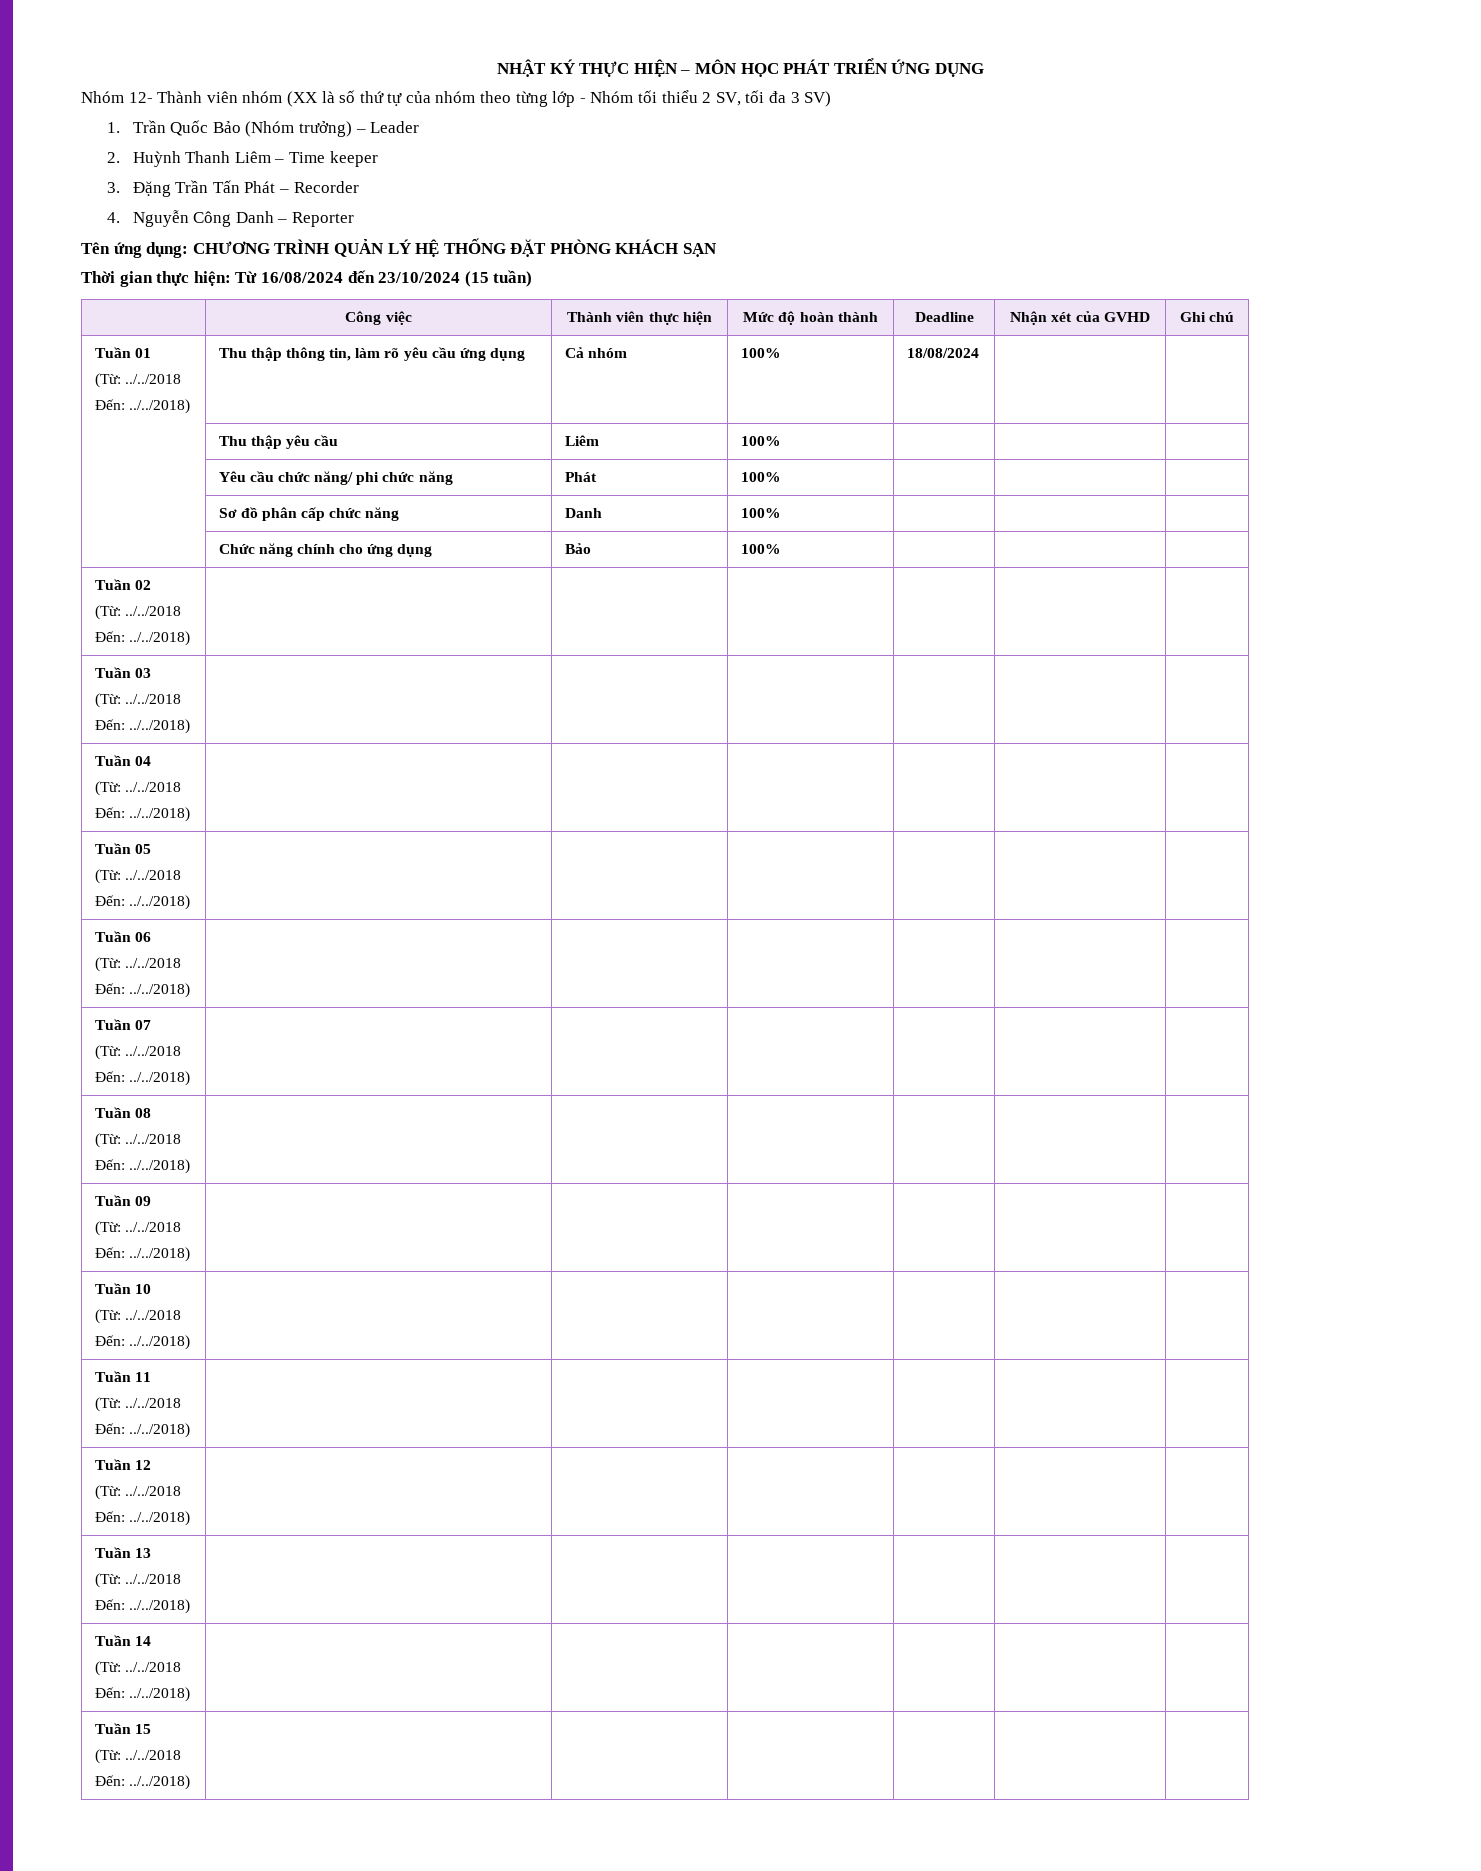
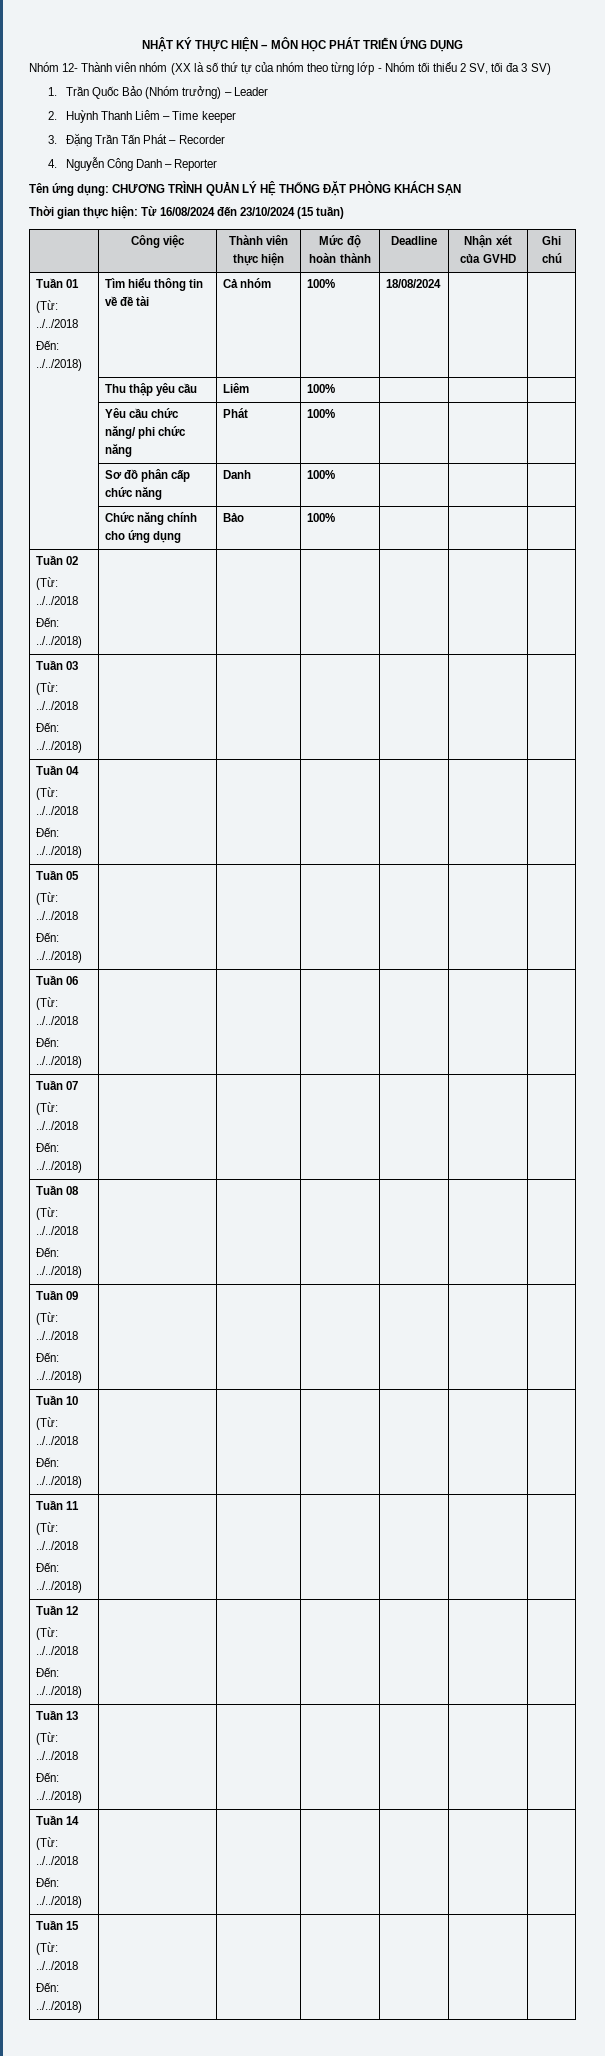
[218,347,526,361] Thu thập thông tin, làm rõ yêu cầu ứng dụng -> [104,277,204,291] [104,296,149,306] Tìm hiểu thông tin về đề tài

